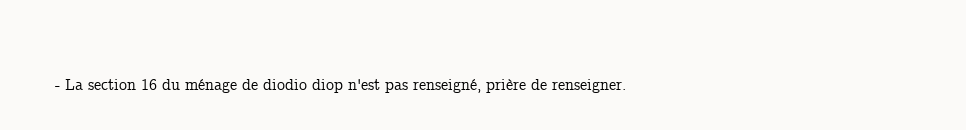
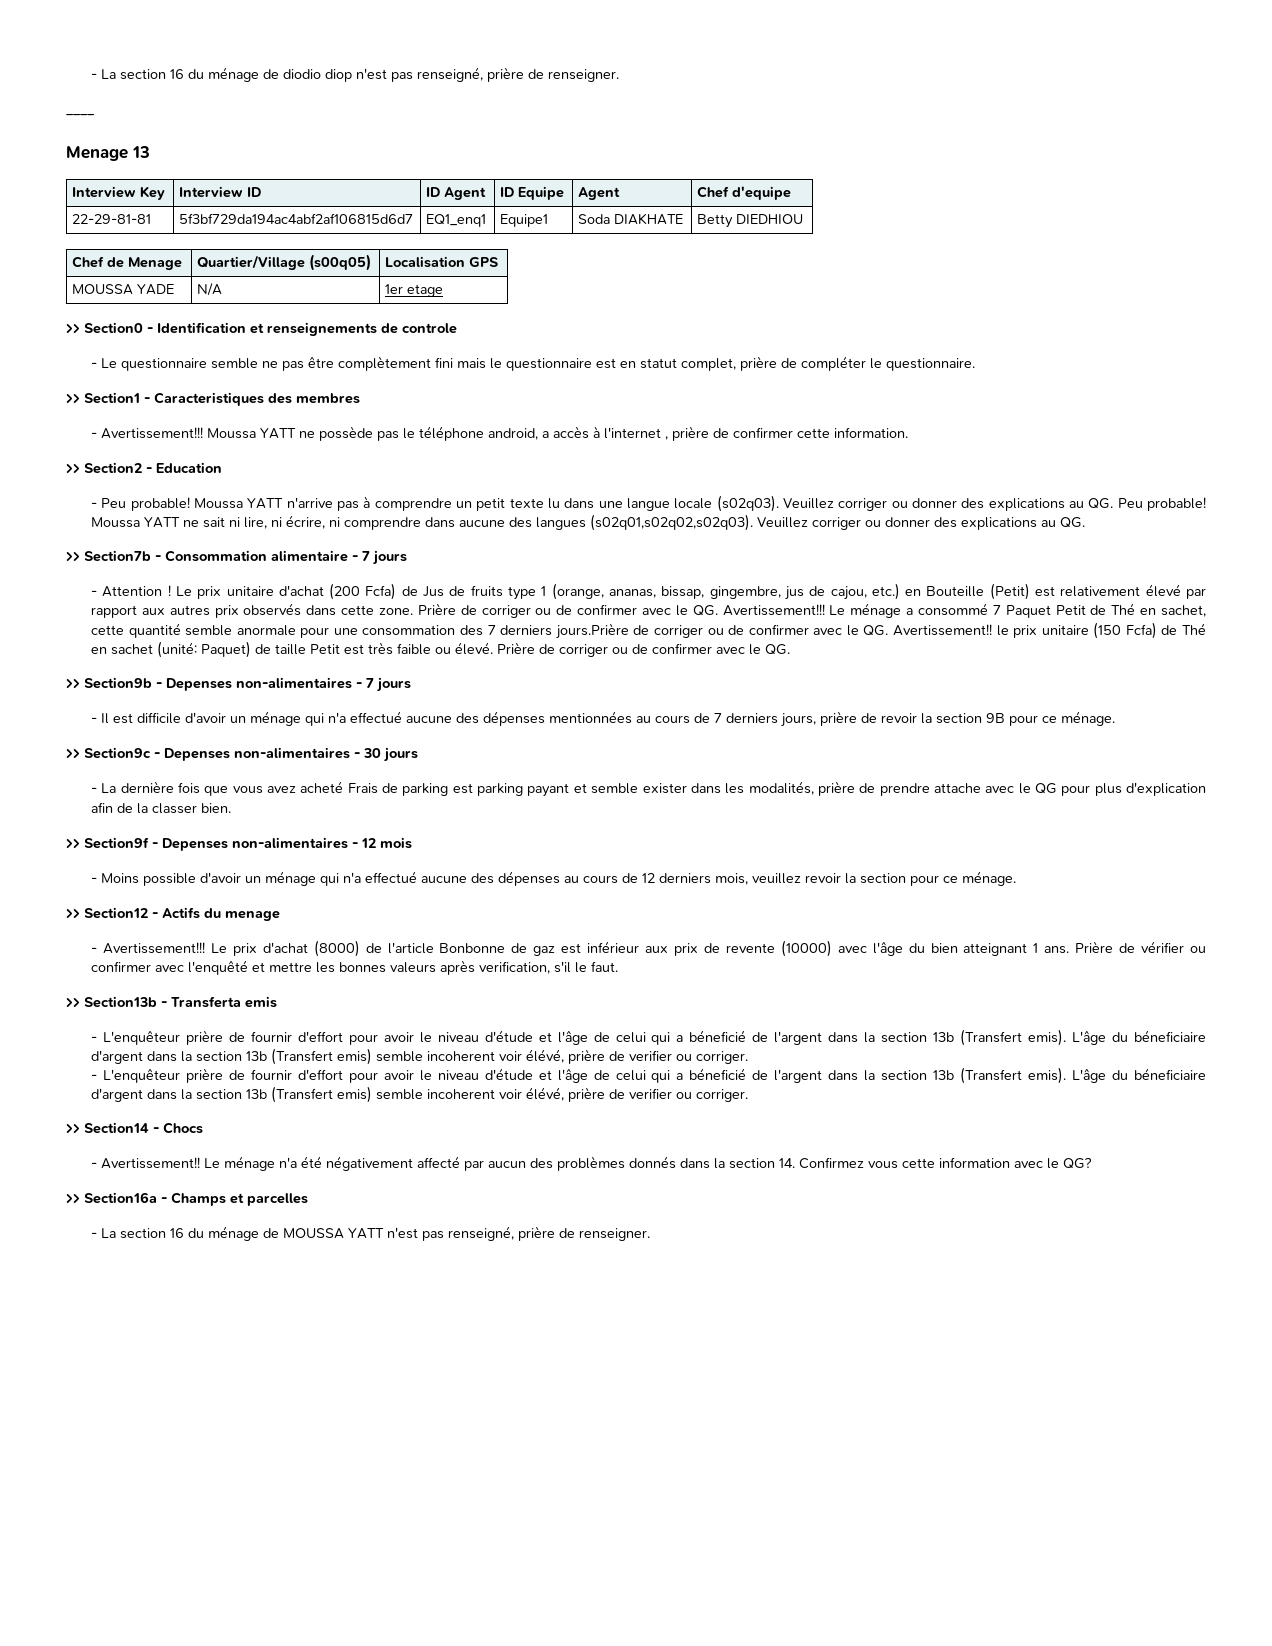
(627, 86) none -> [66,114,95,116] [66,146,150,161] [72,186,166,200] [179,186,262,198] [426,187,487,200] [500,186,565,200] [578,187,621,200] [697,186,792,200] [72,214,152,224] [179,213,414,224] [426,214,487,227] [500,214,549,227] [578,213,684,225] [697,214,804,228] [72,256,183,270] [197,254,372,271] [385,256,499,268] [72,284,175,295] [197,283,223,296] [385,284,444,297] [66,322,457,336] [90,356,975,371] [66,392,360,406] [90,426,908,441] [66,462,222,474] [90,495,1206,512] [90,514,1085,531] [66,550,407,565] [90,583,1206,600] [90,603,1207,618] [90,622,1206,639] [90,641,790,658] [66,677,411,692] [90,711,1115,727] [66,747,418,762] [90,781,1206,797] [90,802,231,814] [66,837,412,851] [90,871,1016,886] [66,907,280,921] [90,940,1206,957] [90,960,618,975] [66,996,277,1008] [90,1029,1207,1046] [90,1048,748,1065] [90,1067,1207,1084] [90,1086,748,1103] [66,1122,203,1134] [90,1156,1092,1171] [66,1192,308,1206] [90,1226,650,1241] // ____ // Menage 13 // Interview Key | Interview ID | ID Agent | ID Equipe | Agent | Chef d'equipe // 22-29-81-81 | 5f3bf729da194ac4abf2af106815d6d7 | EQ1_enq1 | Equipe1 | Soda DIAKHATE | Betty DIEDHIOU // Chef de Menage | Quartier/Village (s00q05) | Localisation GPS // MOUSSA YADE | N/A | 1er etage // >> Section0 - Identification et renseignements de controle // - Le questionnaire semble ne pas être complètement fini mais le questionnaire est en statut complet, prière de compléter le questionnaire. // >> Section1 - Caracteristiques des membres // - Avertissement!!! Moussa YATT ne possède pas le téléphone android, a accès à l'internet , prière de confirmer cette information. // >> Section2 - Education // - Peu probable! Moussa YATT n'arrive pas à comprendre un petit texte lu dans une langue locale (s02q03). Veuillez corriger ou donner des explications au QG. Peu probable! Moussa YATT ne sait ni lire, ni écrire, ni comprendre dans aucune des langues (s02q01,s02q02,s02q03). Veuillez corriger ou donner des explications au QG. // >> Section7b - Consommation alimentaire - 7 jours // - Attention ! Le prix unitaire d'achat (200 Fcfa) de Jus de fruits type 1 (orange, ananas, bissap, gingembre, jus de cajou, etc.) en Bouteille (Petit) est relativement élevé par rapport aux autres prix observés dans cette zone. Prière de corriger ou de confirmer avec le QG. Avertissement!!! Le ménage a consommé 7 Paquet Petit de Thé en sachet, cette quantité semble anormale pour une consommation des 7 derniers jours.Prière de corriger ou de confirmer avec le QG. Avertissement!! le prix unitaire (150 Fcfa) de Thé en sachet (unité: Paquet) de taille Petit est très faible ou élevé. Prière de corriger ou de confirmer avec le QG. // >> Section9b - Depenses non-alimentaires - 7 jours // - Il est difficile d'avoir un ménage qui n'a effectué aucune des dépenses mentionnées au cours de 7 derniers jours, prière de revoir la section 9B pour ce ménage. // >> Section9c - Depenses non-alimentaires - 30 jours // - La dernière fois que vous avez acheté Frais de parking est parking payant et semble exister dans les modalités, prière de prendre attache avec le QG pour plus d'explication afin de la classer bien. // >> Section9f - Depenses non-alimentaires - 12 mois // - Moins possible d'avoir un ménage qui n'a effectué aucune des dépenses au cours de 12 derniers mois, veuillez revoir la section pour ce ménage. // >> Section12 - Actifs du menage // - Avertissement!!! Le prix d'achat (8000) de l'article Bonbonne de gaz est inférieur aux prix de revente (10000) avec l'âge du bien atteignant 1 ans. Prière de vérifier ou confirmer avec l'enquêté et mettre les bonnes valeurs après verification, s'il le faut. // >> Section13b - Transferta emis // - L'enquêteur prière de fournir d'effort pour avoir le niveau d'étude et l'âge de celui qui a béneficié de l'argent dans la section 13b (Transfert emis). L'âge du béneficiaire d'argent dans la section 13b (Transfert emis) semble incoherent voir élévé, prière de verifier ou corriger. // - L'enquêteur prière de fournir d'effort pour avoir le niveau d'étude et l'âge de celui qui a béneficié de l'argent dans la section 13b (Transfert emis). L'âge du béneficiaire d'argent dans la section 13b (Transfert emis) semble incoherent voir élévé, prière de verifier ou corriger. // >> Section14 - Chocs // - Avertissement!! Le ménage n'a été négativement affecté par aucun des problèmes donnés dans la section 14. Confirmez vous cette information avec le QG? // >> Section16a - Champs et parcelles // - La section 16 du ménage de MOUSSA YATT n'est pas renseigné, prière de renseigner.

